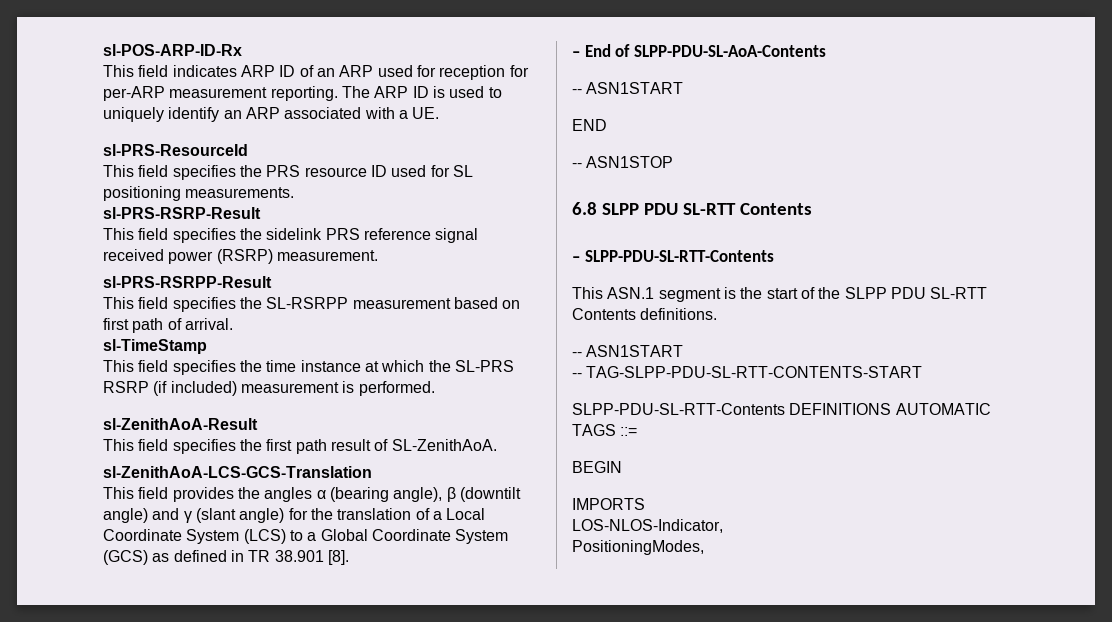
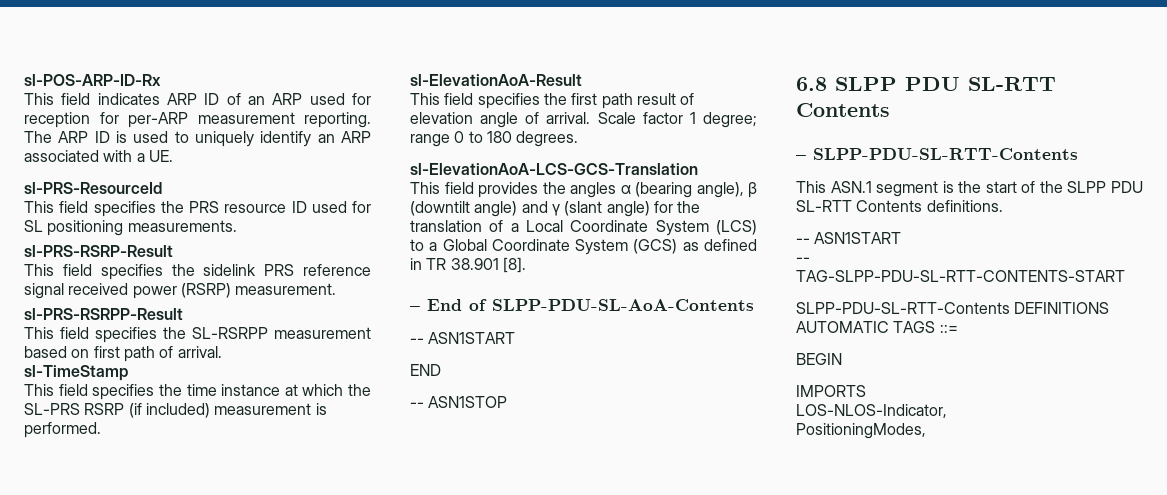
[103,418,258,430] sl-ZenithAoA-Result -> [410,74,582,86] sl-ElevationAoA-Result
[391,439,497,451] [103,466,372,478] SL-ZenithAoA. // sl-ZenithAoA-LCS-GCS-Translation -> [410,112,757,128] [410,131,579,147] [410,163,698,175] elevation angle of arrival. Scale factor 1 degree; range 0 to 180 degrees. // sl-ElevationAoA-LCS-GCS-Translation

